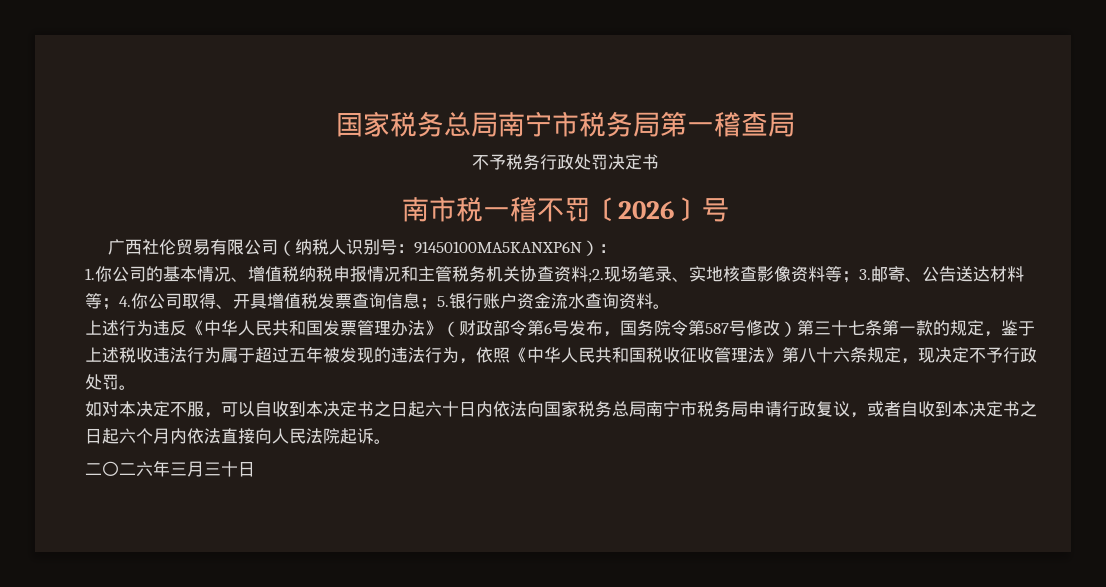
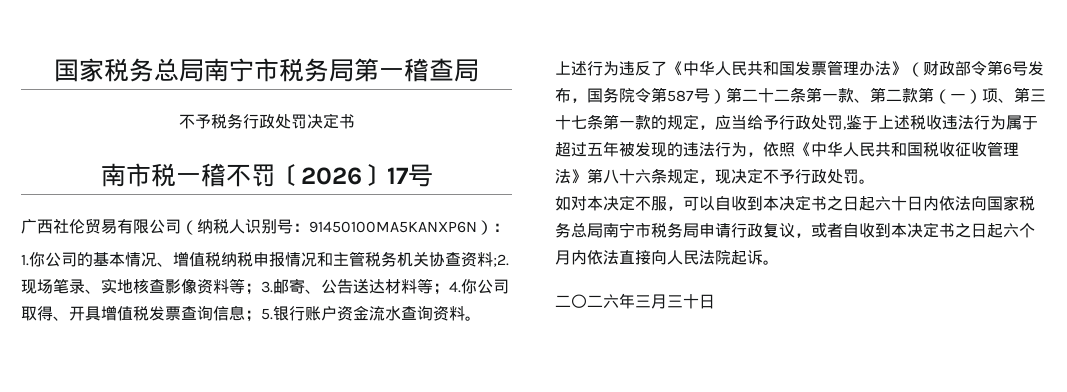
(702, 209) none -> [386,167,408,184] 17
(187, 328) none -> [651,61,667,76] 了
[746,320,797,337] 修改） -> [710,87,1014,104] ）第二十二条第一款、第二款第（一）项、
(1001, 334) none -> [715,114,846,130] 应当给予行政处罚,

